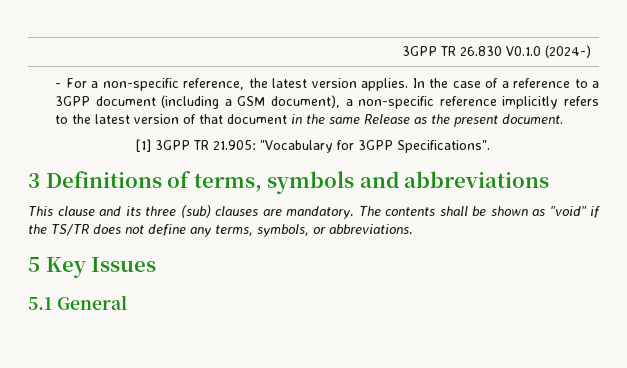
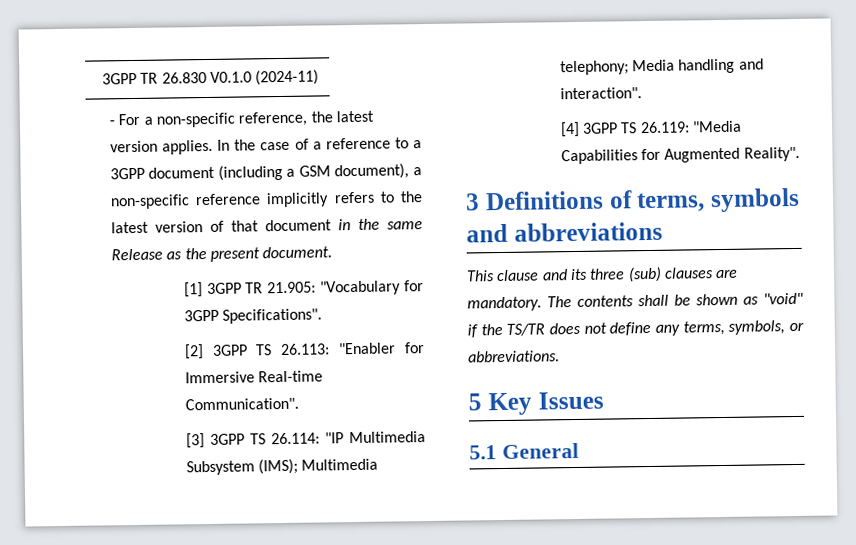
[545,45,592,58] (2024-) -> [255,69,320,86] (2024-11)
(491, 146) none -> [183,342,425,360] [184,370,324,384] [184,397,299,411] [185,431,426,449] [185,458,379,476] [559,58,764,76] [559,87,642,100] [559,120,743,138] [560,146,800,165] // [2] 3GPP TS 26.113: "Enabler for Immersive Real-time Communication". // [3] 3GPP TS 26.114: "IP Multimedia Subsystem (IMS); Multimedia telephony; Media handling and interaction". // [4] 3GPP TS 26.119: "Media Capabilities for Augmented Reality".

